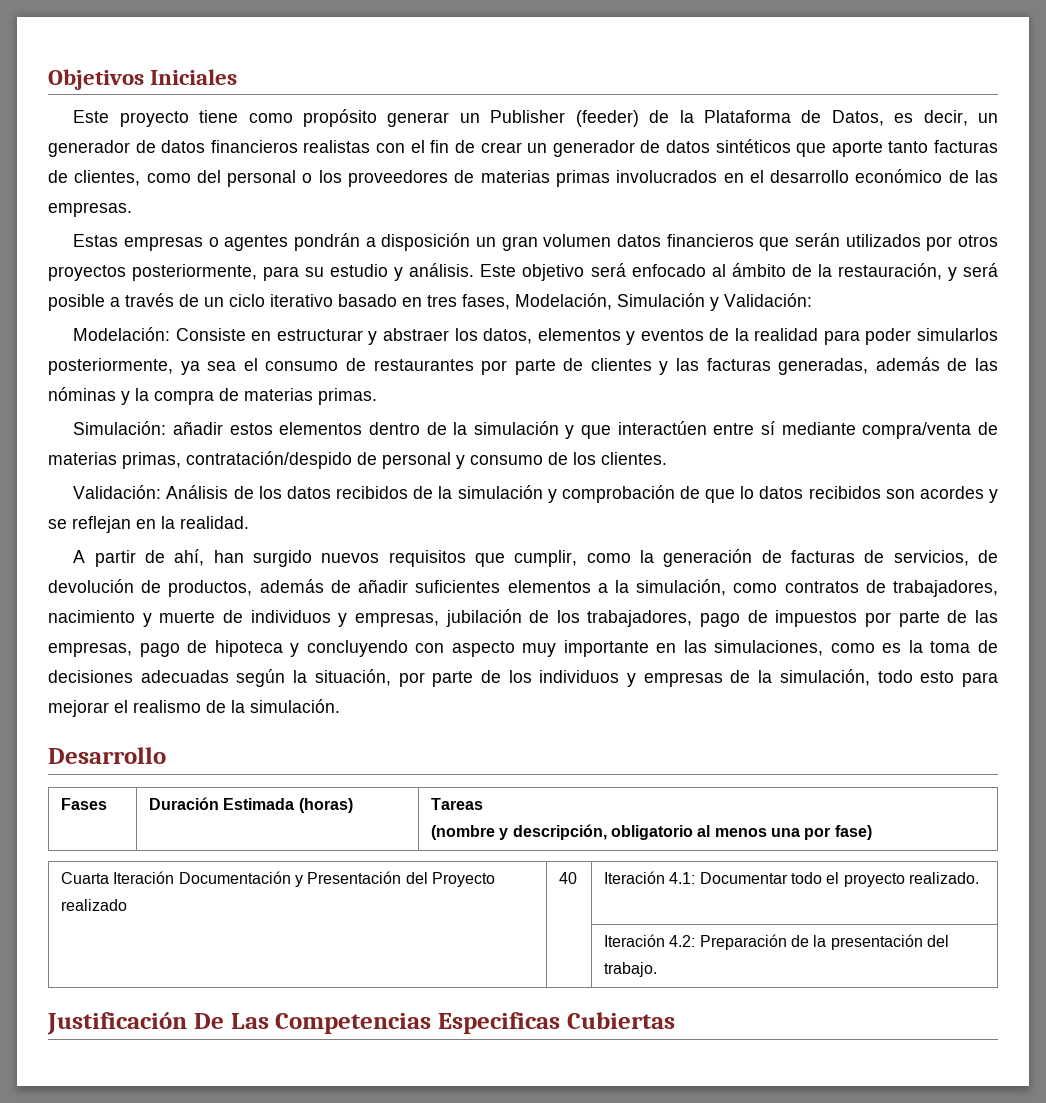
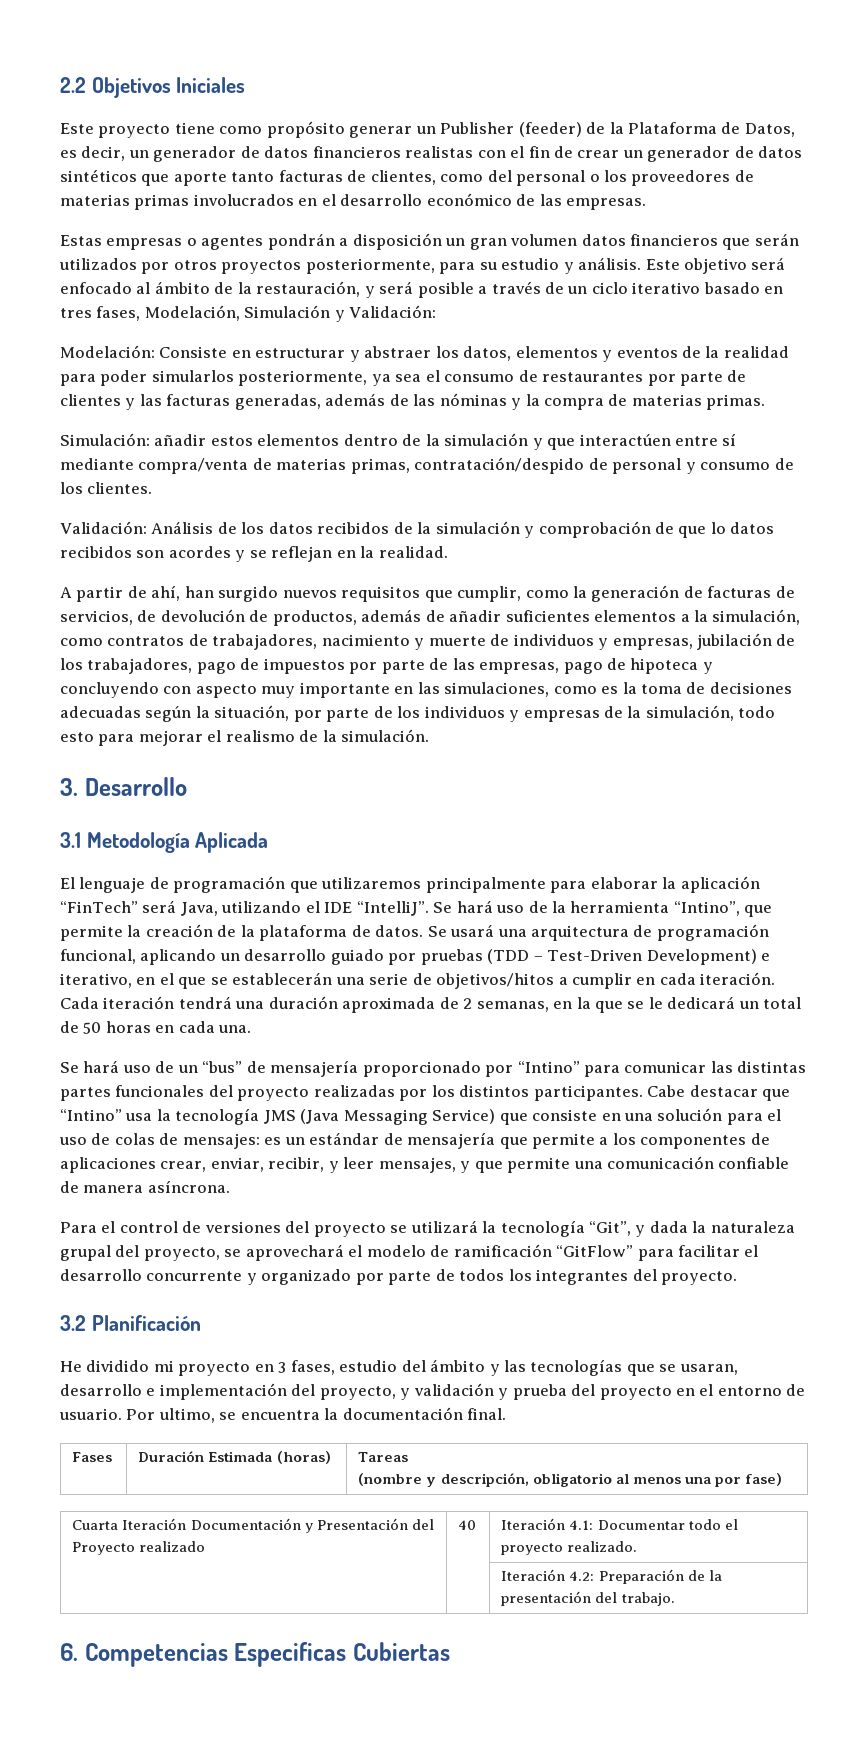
(48, 79) none -> [60,77,86,93] 2.2
(340, 706) none -> [60,778,78,796] 3.
(166, 755) none -> [60,832,269,853] [60,876,760,893] [60,900,773,917] [60,924,769,941] [60,949,770,965] [60,972,776,989] [60,996,802,1013] [60,1021,252,1034] [60,1060,807,1077] [60,1085,791,1101] [60,1108,782,1125] [59,1132,770,1149] [60,1156,790,1173] [60,1180,230,1193] [60,1220,795,1237] [60,1244,759,1261] [60,1269,738,1285] [60,1315,201,1331] [60,1359,738,1376] [60,1383,806,1400] [59,1407,507,1423] // 3.1 Metodología Aplicada // El lenguaje de programación que utilizaremos principalmente para elaborar la aplicación “FinTech” será Java, utilizando el IDE “IntelliJ”. Se hará uso de la herramienta “Intino”, que permite la creación de la plataforma de datos. Se usará una arquitectura de programación funcional, aplicando un desarrollo guiado por pruebas (TDD – Test-Driven Development) e iterativo, en el que se establecerán una serie de objetivos/hitos a cumplir en cada iteración. Cada iteración tendrá una duración aproximada de 2 semanas, en la que se le dedicará un total de 50 horas en cada una. // Se hará uso de un “bus” de mensajería proporcionado por “Intino” para comunicar las distintas partes funcionales del proyecto realizadas por los distintos participantes. Cabe destacar que “Intino” usa la tecnología JMS (Java Messaging Service) que consiste en una solución para el uso de colas de mensajes: es un estándar de mensajería que permite a los componentes de aplicaciones crear, enviar, recibir, y leer mensajes, y que permite una comunicación confiable de manera asíncrona. // Para el control de versiones del proyecto se utilizará la tecnología “Git”, y dada la naturaleza grupal del proyecto, se aprovechará el modelo de ramificación “GitFlow” para facilitar el desarrollo concurrente y organizado por parte de todos los integrantes del proyecto. // 3.2 Planificación // He dividido mi proyecto en 3 fases, estudio del ámbito y las tecnologías que se usaran, desarrollo e implementación del proyecto, y validación y prueba del proyecto en el entorno de usuario. Por ultimo, se encuentra la documentación final.
[47,1012,269,1035] Justificación De Las -> [60,1643,78,1661] 6.

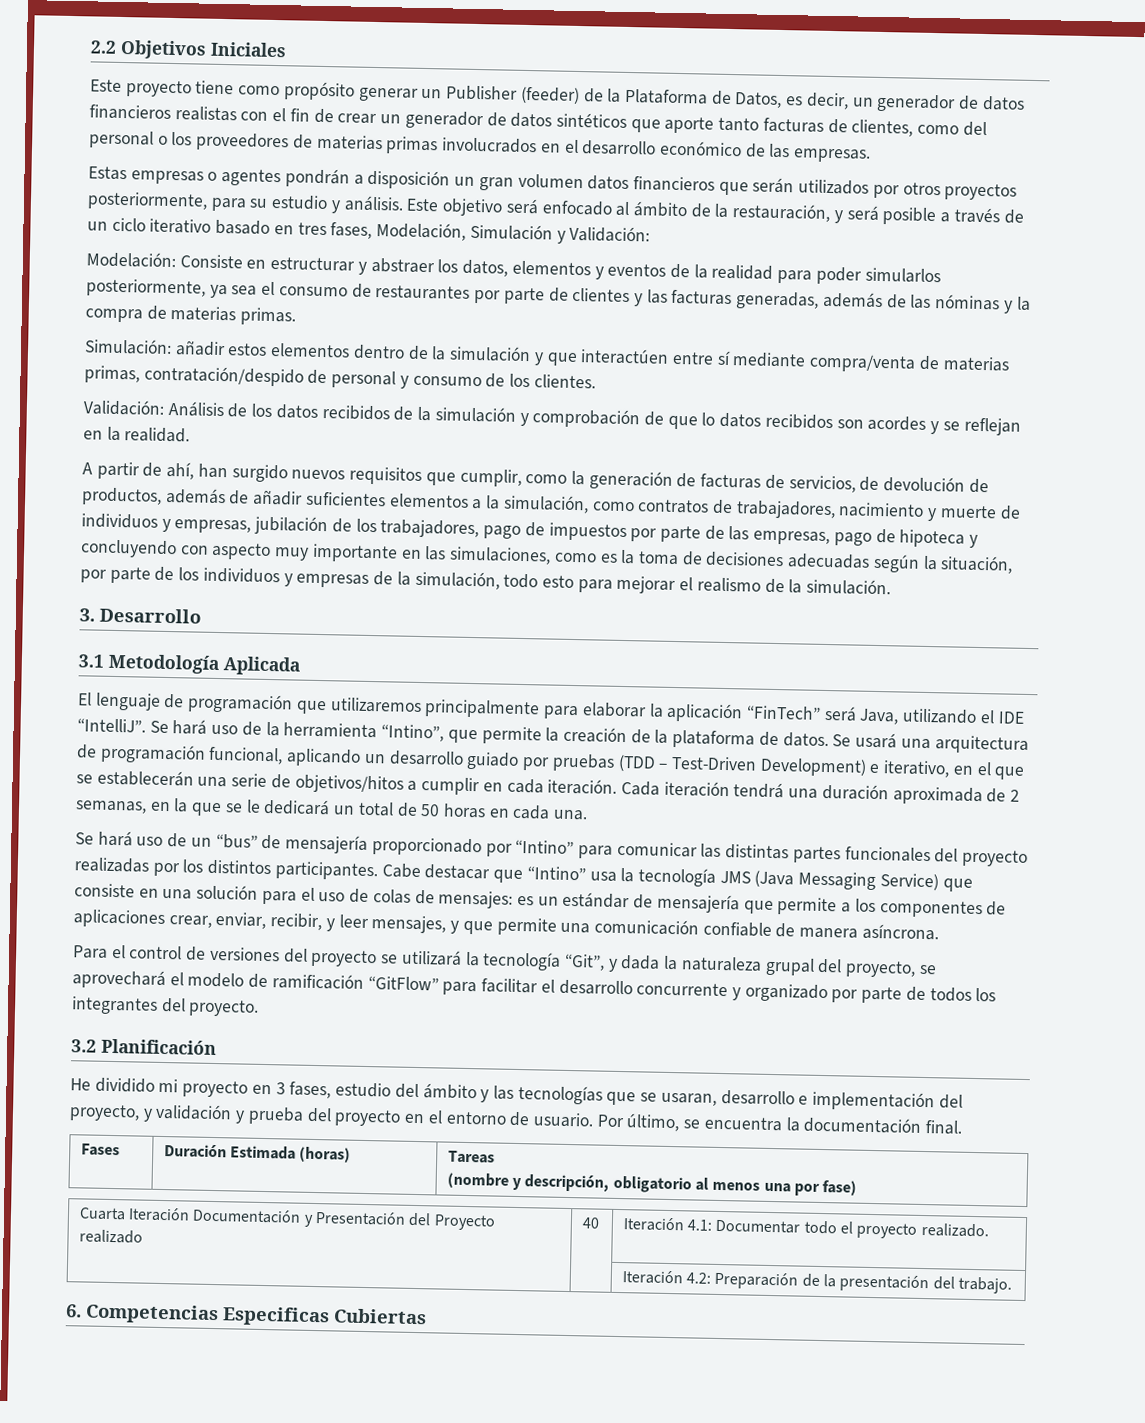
[158,1408,215,1423] ultimo, -> [626,1113,681,1132] último,

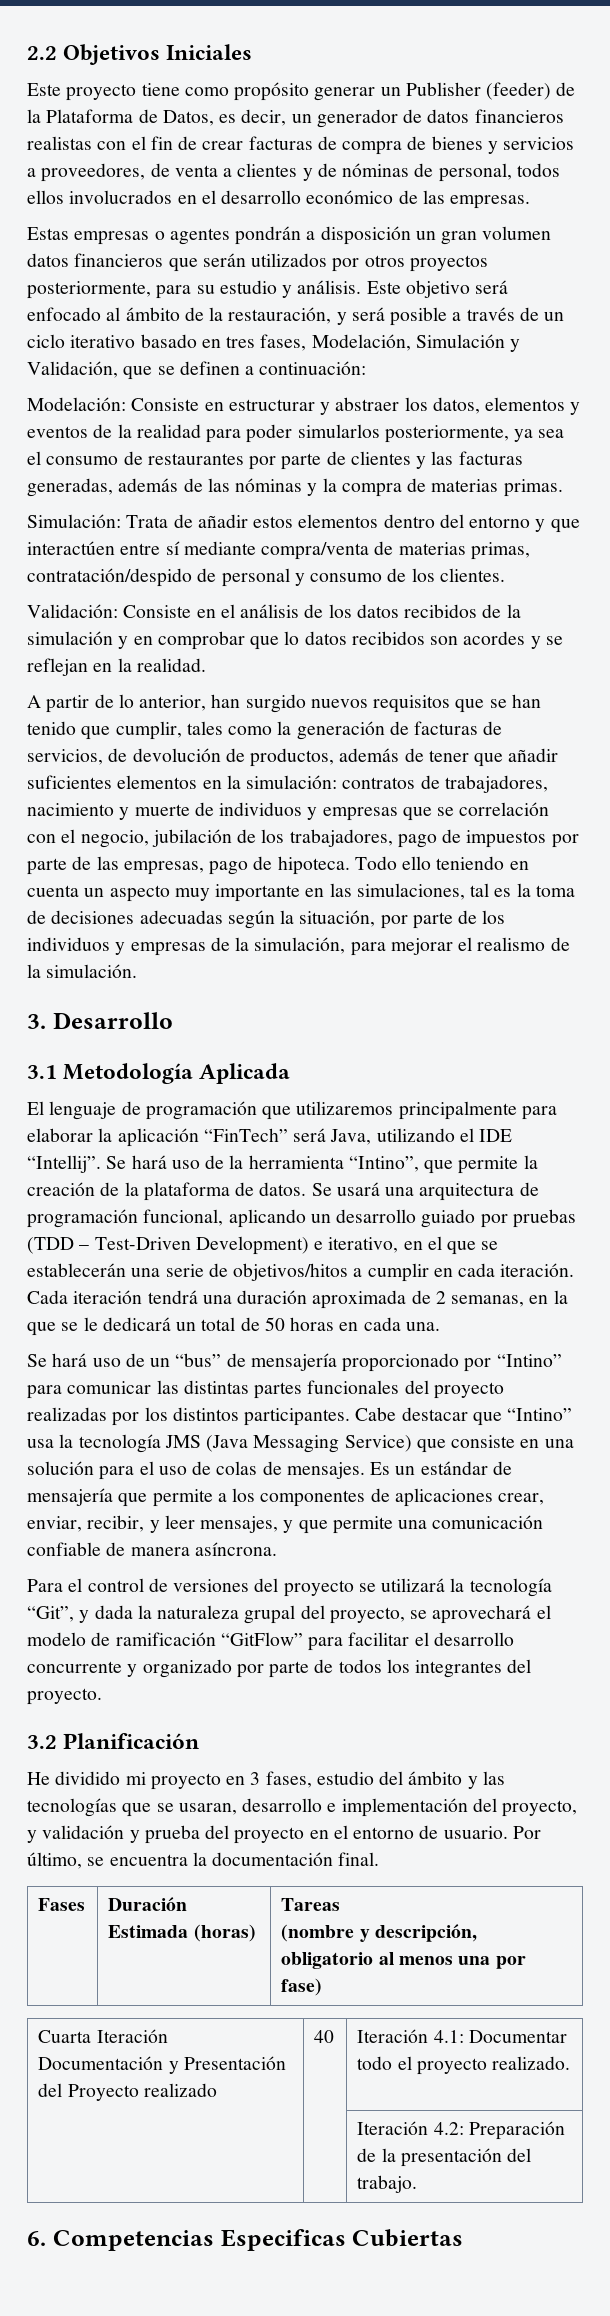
[380,110,987,137] [89,130,439,155] un generador de datos sintéticos que aporte tanto facturas de clientes, como del personal o los proveedores de materias primas -> [248,136,575,155] [27,163,560,182] [27,190,64,204] facturas de compra de bienes y servicios a proveedores, de venta a clientes y de nóminas de personal, todos ellos
[569,225,651,243] Validación: -> [27,361,367,380] Validación, que se definen a continuación:
(172, 347) none -> [126,514,193,528] Trata de
[407,345,532,363] de la simulación -> [439,514,531,528] del entorno
[167,400,225,418] Análisis -> [123,604,300,618] Consiste en el análisis
[532,408,664,429] comprobación de -> [133,631,245,650] en comprobar
[166,461,195,480] ahí, -> [118,694,207,711] lo anterior,
[459,468,522,487] cumplir, -> [489,694,541,708] [27,721,223,740] se han tenido que cumplir, tales
(250, 497) none -> [428,750,504,767] tener que
[471,494,635,514] a la simulación, como -> [202,775,338,789] en la simulación:
[174,519,252,534] empresas, -> [322,802,550,821] [27,829,149,848] empresas que se correlación con el negocio,
[899,529,979,548] [80,539,209,559] hipoteca y concluyendo con -> [277,856,529,875] [27,885,105,897] hipoteca. Todo ello teniendo en cuenta un
[553,552,597,563] como -> [470,883,490,897] tal
[503,573,574,589] todo esto -> (346, 945) none
[77,718,146,733] “IntelliJ”. -> [27,1155,101,1173] “Intellij”.
[438,890,534,909] mensajes: es -> [286,1462,391,1479] mensajes. Es

